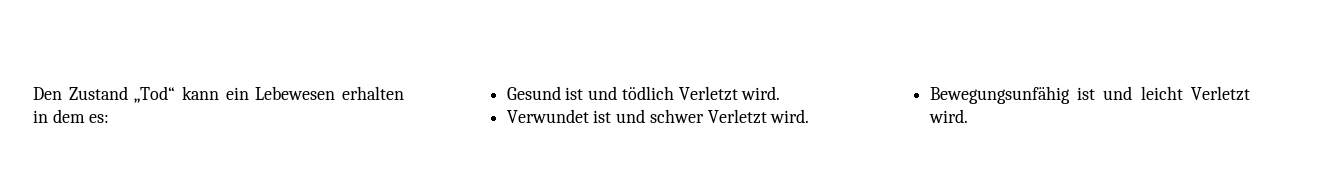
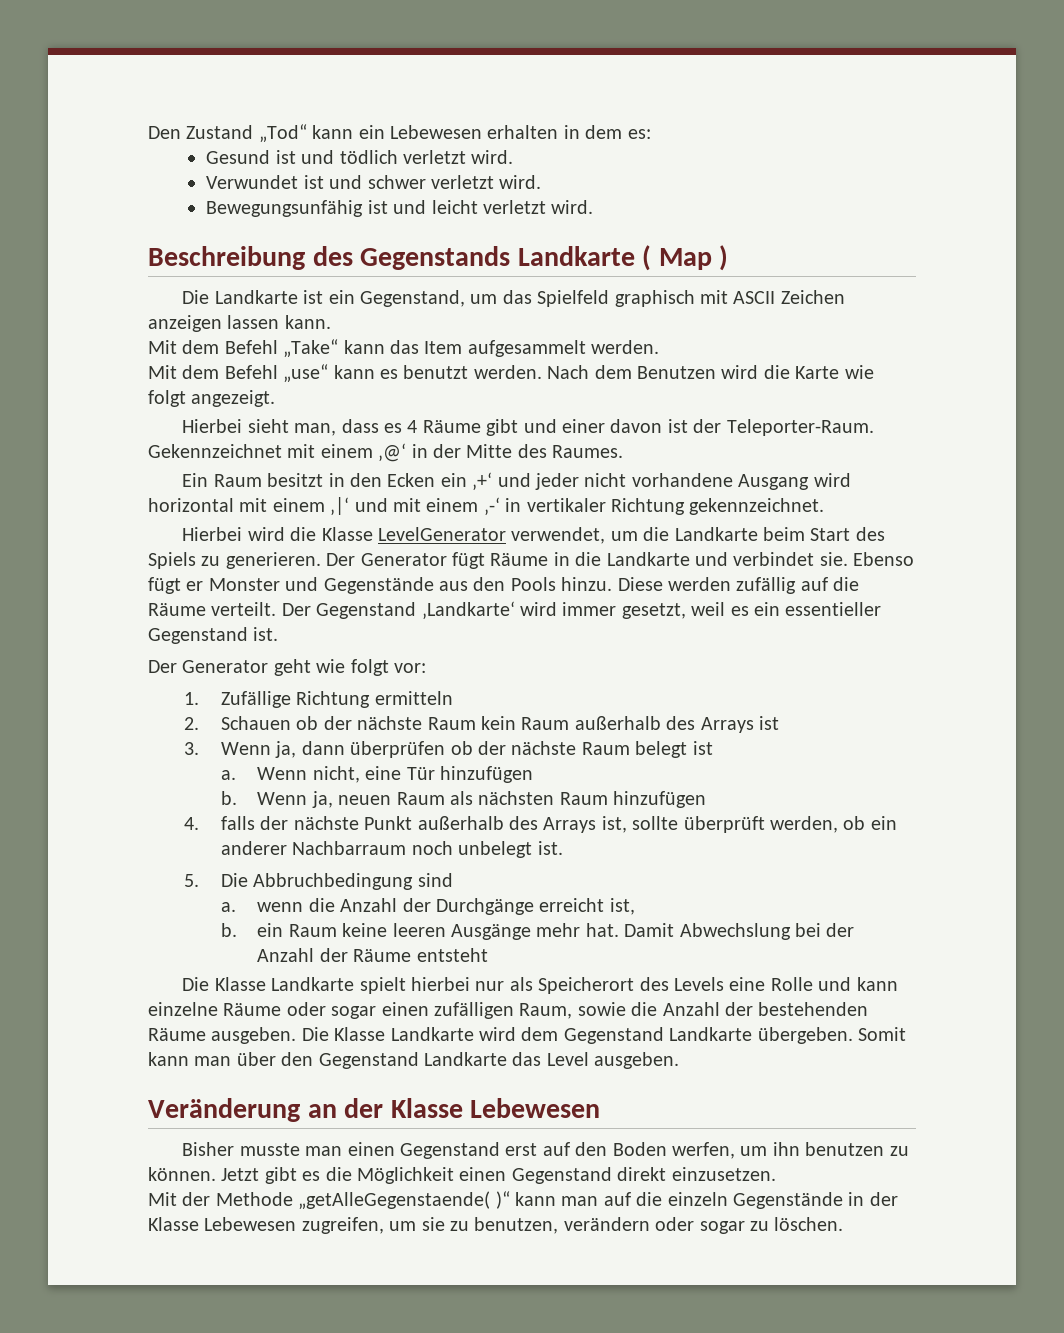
[678,86,738,101] Verletzt -> [403,150,467,164] verletzt
[707,109,767,124] Verletzt -> [431,175,495,189] verletzt
[1191,86,1250,101] [928,109,968,123] Verletzt wird. -> [483,200,594,214] [148,245,729,271] [182,290,845,307] [148,315,331,332] [148,339,660,358] [148,364,874,383] [148,390,276,407] [182,419,874,436] [148,443,624,462] [182,472,851,491] [148,497,825,516] [182,527,885,544] [148,552,915,569] [148,577,860,594] [148,601,882,620] [148,627,279,644] [148,659,426,676] [184,691,453,708] [184,716,779,733] [184,741,713,758] [220,766,533,783] [220,791,707,808] [184,816,897,833] [220,841,563,858] [184,873,453,890] [220,898,635,915] [220,923,855,940] [257,948,488,962] [182,977,898,994] [148,1002,869,1019] [148,1027,906,1044] [148,1052,680,1069] [148,1098,601,1122] [182,1142,909,1159] [148,1167,776,1184] [148,1191,898,1210] [148,1217,844,1234] verletzt wird. // Beschreibung des Gegenstands Landkarte ( Map ) // Die Landkarte ist ein Gegenstand, um das Spielfeld graphisch mit ASCII Zeichen anzeigen lassen kann. // Mit dem Befehl „Take“ kann das Item aufgesammelt werden. // Mit dem Befehl „use“ kann es benutzt werden. Nach dem Benutzen wird die Karte wie folgt angezeigt. // Hierbei sieht man, dass es 4 Räume gibt und einer davon ist der Teleporter-Raum. Gekennzeichnet mit einem ‚@‘ in der Mitte des Raumes. // Ein Raum besitzt in den Ecken ein ‚+‘ und jeder nicht vorhandene Ausgang wird horizontal mit einem ‚|‘ und mit einem ‚-‘ in vertikaler Richtung gekennzeichnet. // Hierbei wird die Klasse LevelGenerator verwendet, um die Landkarte beim Start des Spiels zu generieren. Der Generator fügt Räume in die Landkarte und verbindet sie. Ebenso fügt er Monster und Gegenstände aus den Pools hinzu. Diese werden zufällig auf die Räume verteilt. Der Gegenstand ‚Landkarte‘ wird immer gesetzt, weil es ein essentieller Gegenstand ist. // Der Generator geht wie folgt vor: // 1. Zufällige Richtung ermitteln // 2. Schauen ob der nächste Raum kein Raum außerhalb des Arrays ist // 3. Wenn ja, dann überprüfen ob der nächste Raum belegt ist // a. Wenn nicht, eine Tür hinzufügen // b. Wenn ja, neuen Raum als nächsten Raum hinzufügen // 4. falls der nächste Punkt außerhalb des Arrays ist, sollte überprüft werden, ob ein anderer Nachbarraum noch unbelegt ist. // 5. Die Abbruchbedingung sind // a. wenn die Anzahl der Durchgänge erreicht ist, // b. ein Raum keine leeren Ausgänge mehr hat. Damit Abwechslung bei der Anzahl der Räume entsteht // Die Klasse Landkarte spielt hierbei nur als Speicherort des Levels eine Rolle und kann einzelne Räume oder sogar einen zufälligen Raum, sowie die Anzahl der bestehenden Räume ausgeben. Die Klasse Landkarte wird dem Gegenstand Landkarte übergeben. Somit kann man über den Gegenstand Landkarte das Level ausgeben. // Veränderung an der Klasse Lebewesen // Bisher musste man einen Gegenstand erst auf den Boden werfen, um ihn benutzen zu können. Jetzt gibt es die Möglichkeit einen Gegenstand direkt einzusetzen. // Mit der Methode „getAlleGegenstaende( )“ kann man auf die einzeln Gegenstände in der Klasse Lebewesen zugreifen, um sie zu benutzen, verändern oder sogar zu löschen.

